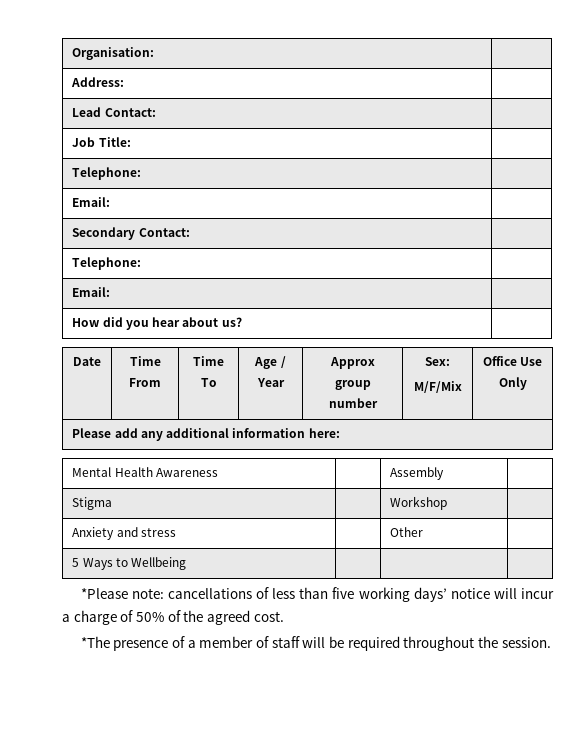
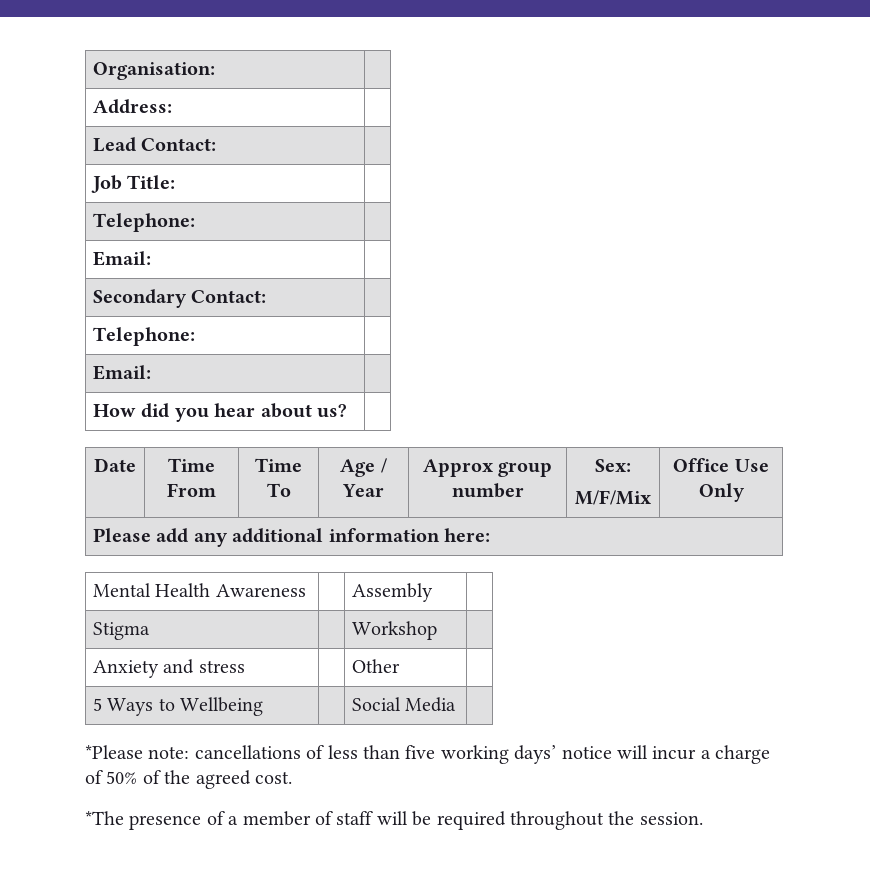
(187, 563) none -> [352,697,457,712] Social Media

